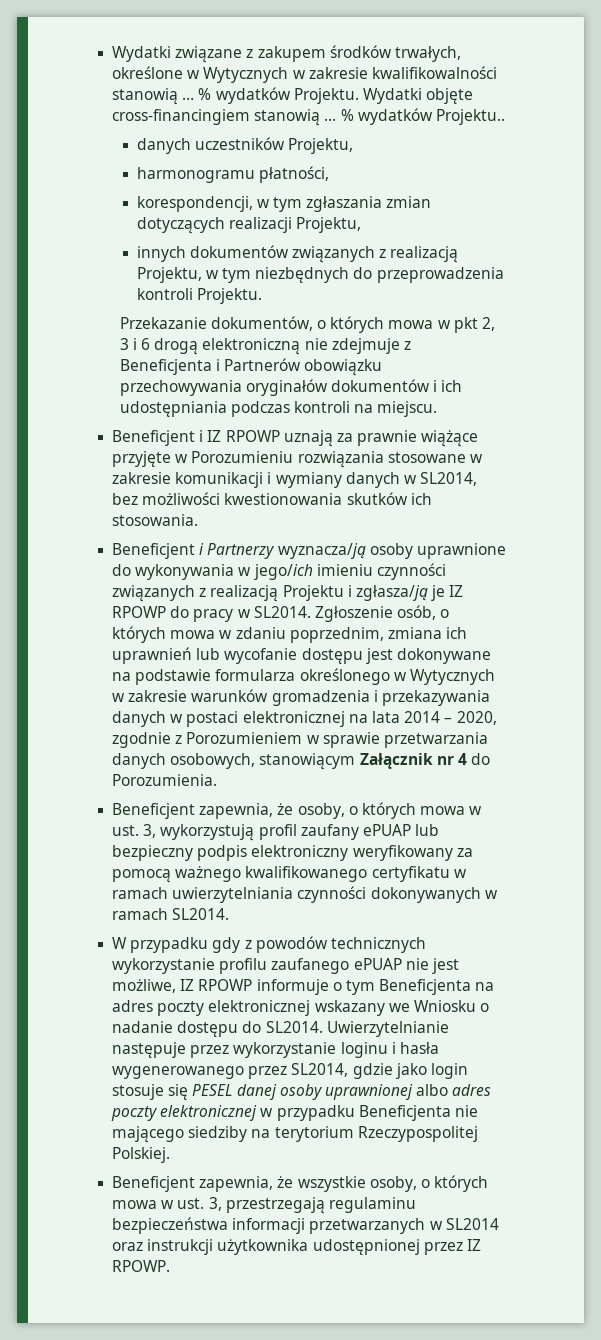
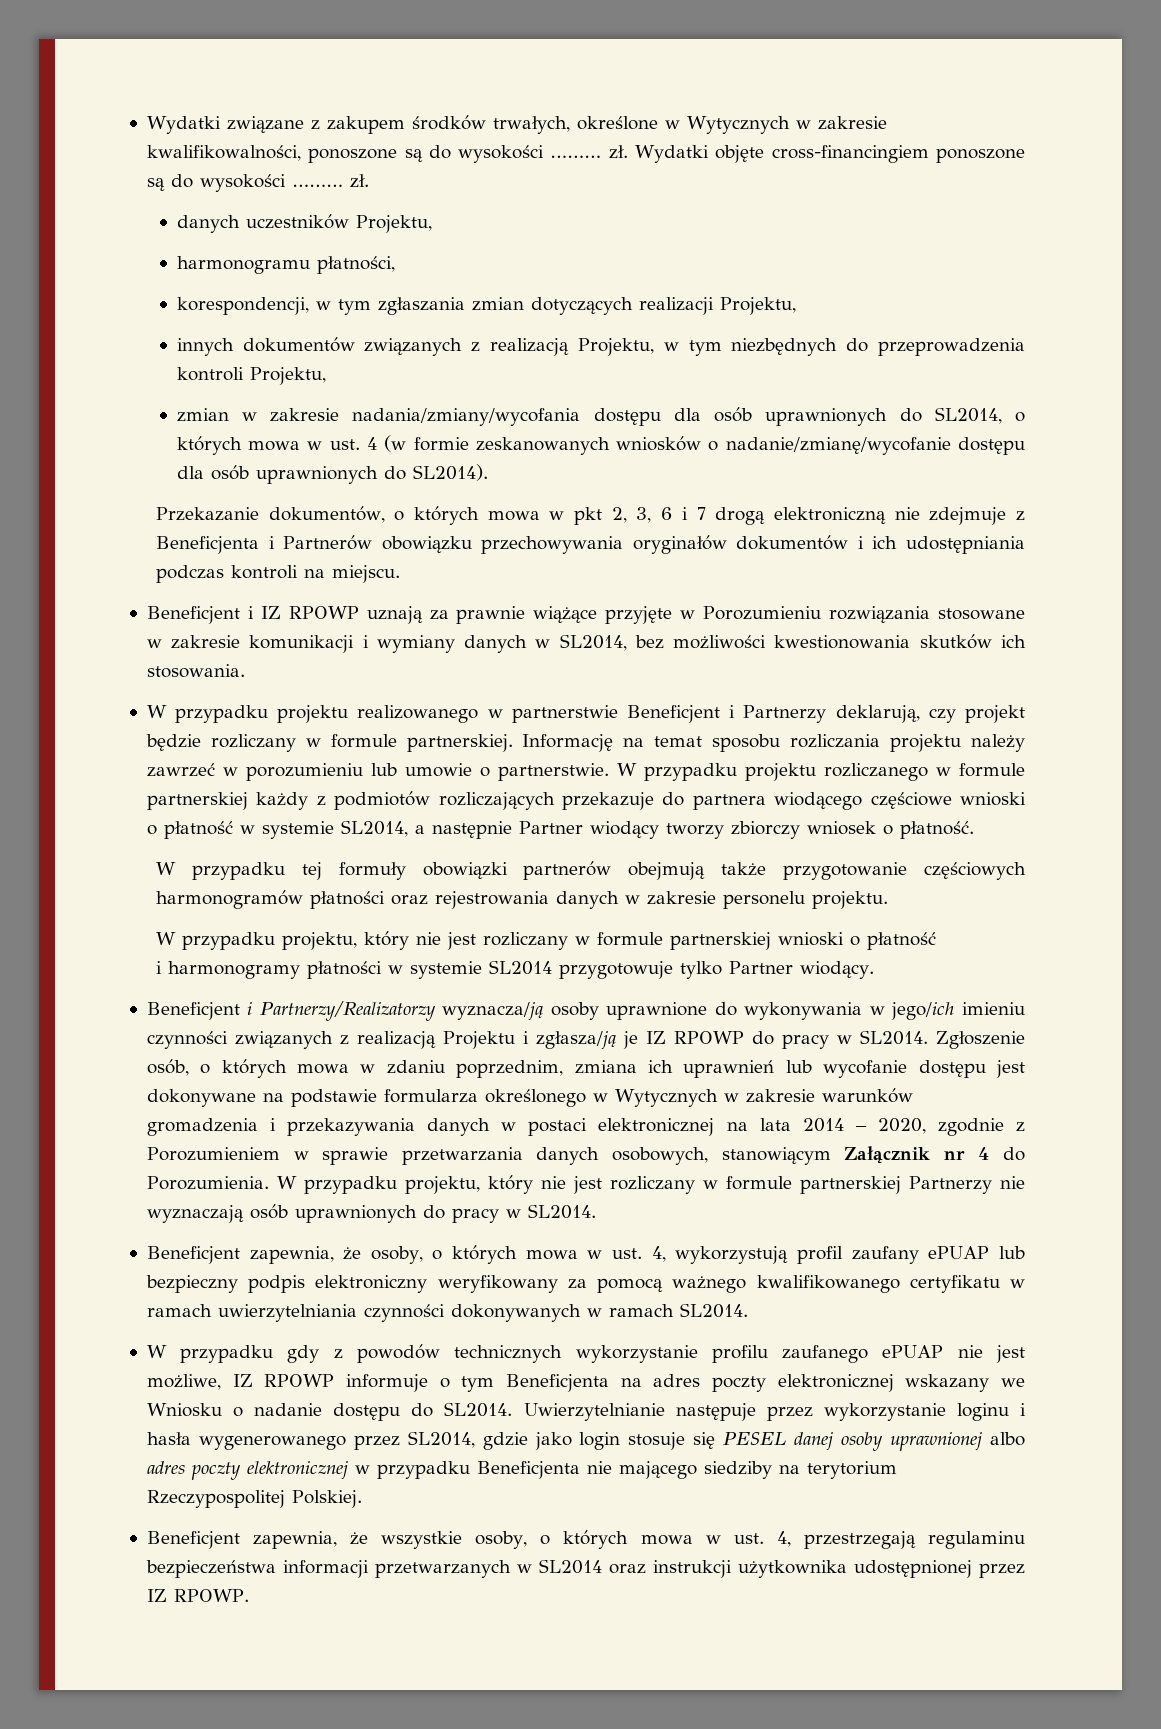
[371,66,497,79] [112,87,474,105] [112,108,505,126] kwalifikowalności stanowią … % wydatków Projektu. Wydatki objęte cross-financingiem stanowią … % wydatków Projektu.. -> [146,145,1025,163] [146,174,369,192] kwalifikowalności, ponoszone są do wysokości ……… zł. Wydatki objęte cross-financingiem ponoszone są do wysokości ……… zł.
[196,288,262,304] Projektu. -> [249,367,326,385] [176,407,1025,426] [176,435,1025,455] [176,464,488,484] Projektu, // zmian w zakresie nadania/zmiany/wycofania dostępu dla osób uprawnionych do SL2014, o których mowa w ust. 4 (w formie zeskanowanych wniosków o nadanie/zmianę/wycofanie dostępu dla osób uprawnionych do SL2014).
[119,338,150,350] 3 i 6 -> [636,507,706,523] 3, 6 i 7
[112,543,275,559] Beneficjent i Partnerzy -> [146,705,1026,723] [145,734,1025,752] [146,763,1025,781] [146,791,1026,810] [146,820,974,839] [155,861,1026,880] [155,890,888,909] [155,931,936,950] [155,960,874,979] [146,1001,436,1021] W przypadku projektu realizowanego w partnerstwie Beneficjent i Partnerzy deklarują, czy projekt będzie rozliczany w formule partnerskiej. Informację na temat sposobu rozliczania projektu należy zawrzeć w porozumieniu lub umowie o partnerstwie. W przypadku projektu rozliczanego w formule partnerskiej każdy z podmiotów rozliczających przekazuje do partnera wiodącego częściowe wnioski o płatność w systemie SL2014, a następnie Partner wiodący tworzy zbiorczy wniosek o płatność. // W przypadku tej formuły obowiązki partnerów obejmują także przygotowanie częściowych harmonogramów płatności oraz rejestrowania danych w zakresie personelu projektu. // W przypadku projektu, który nie jest rozliczany w formule partnerskiej wnioski o płatność // i harmonogramy płatności w systemie SL2014 przygotowuje tylko Partner wiodący. // Beneficjent i Partnerzy/Realizatorzy
(218, 780) none -> [276,1175,1025,1194] [146,1204,596,1223] W przypadku projektu, który nie jest rozliczany w formule partnerskiej Partnerzy nie wyznaczają osób uprawnionych do pracy w SL2014.
[143,824,157,838] 3, -> [651,1246,666,1262] 4,
[208,1197,222,1211] 3, -> [776,1531,791,1547] 4,

